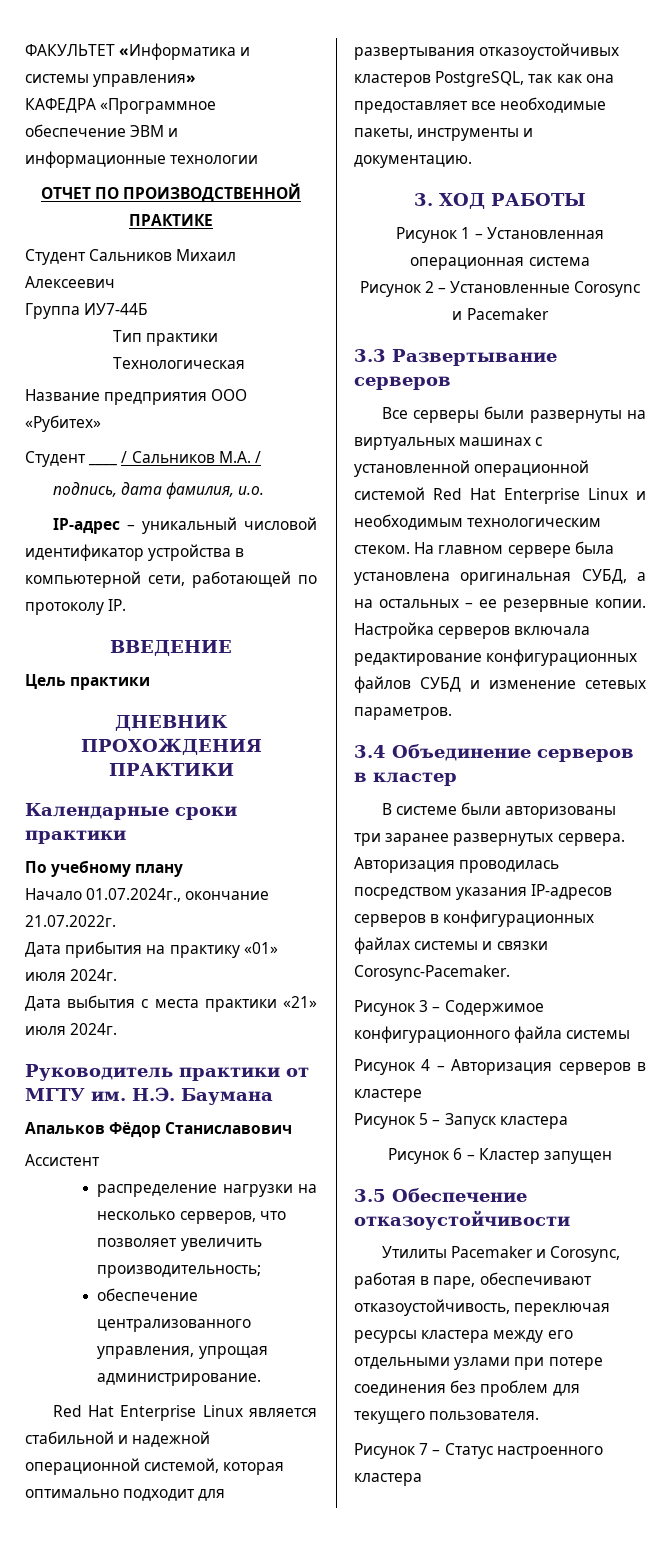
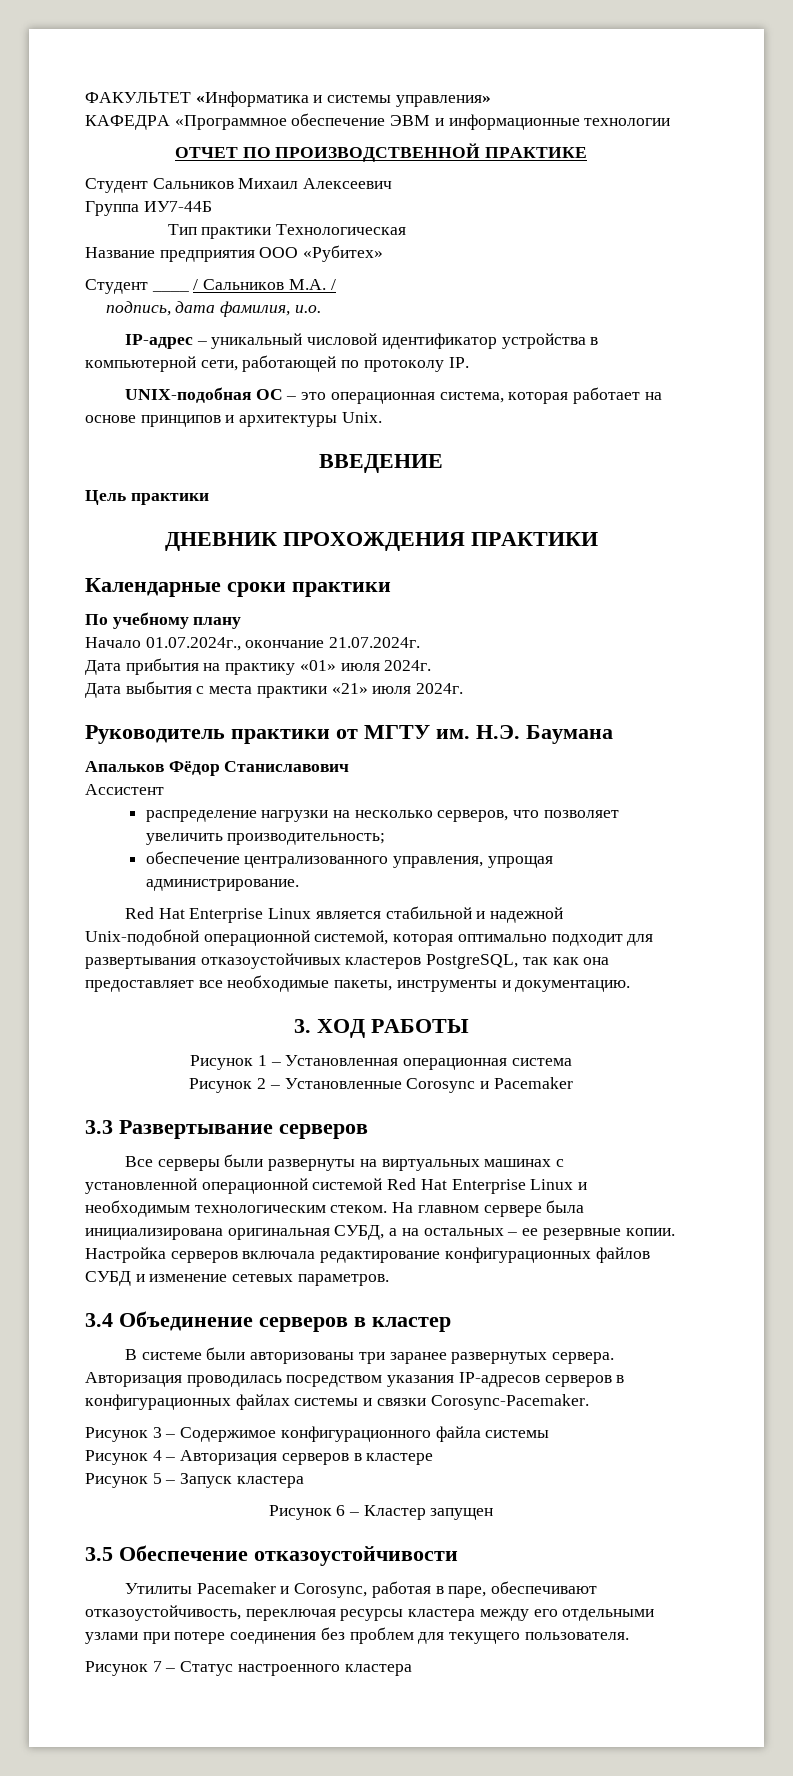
(127, 605) none -> [124,387,662,404] [85,412,382,427] // UNIX-подобная ОС – это операционная система, которая работает на основе принципов и архитектуры Unix.
[25,915,116,927] 21.07.2022г. -> [329,637,421,648] 21.07.2024г.
(211, 1439) none -> [85,929,199,946] Unix-подобной
[354,572,450,585] установлена -> [85,1228,223,1240] инициализирована

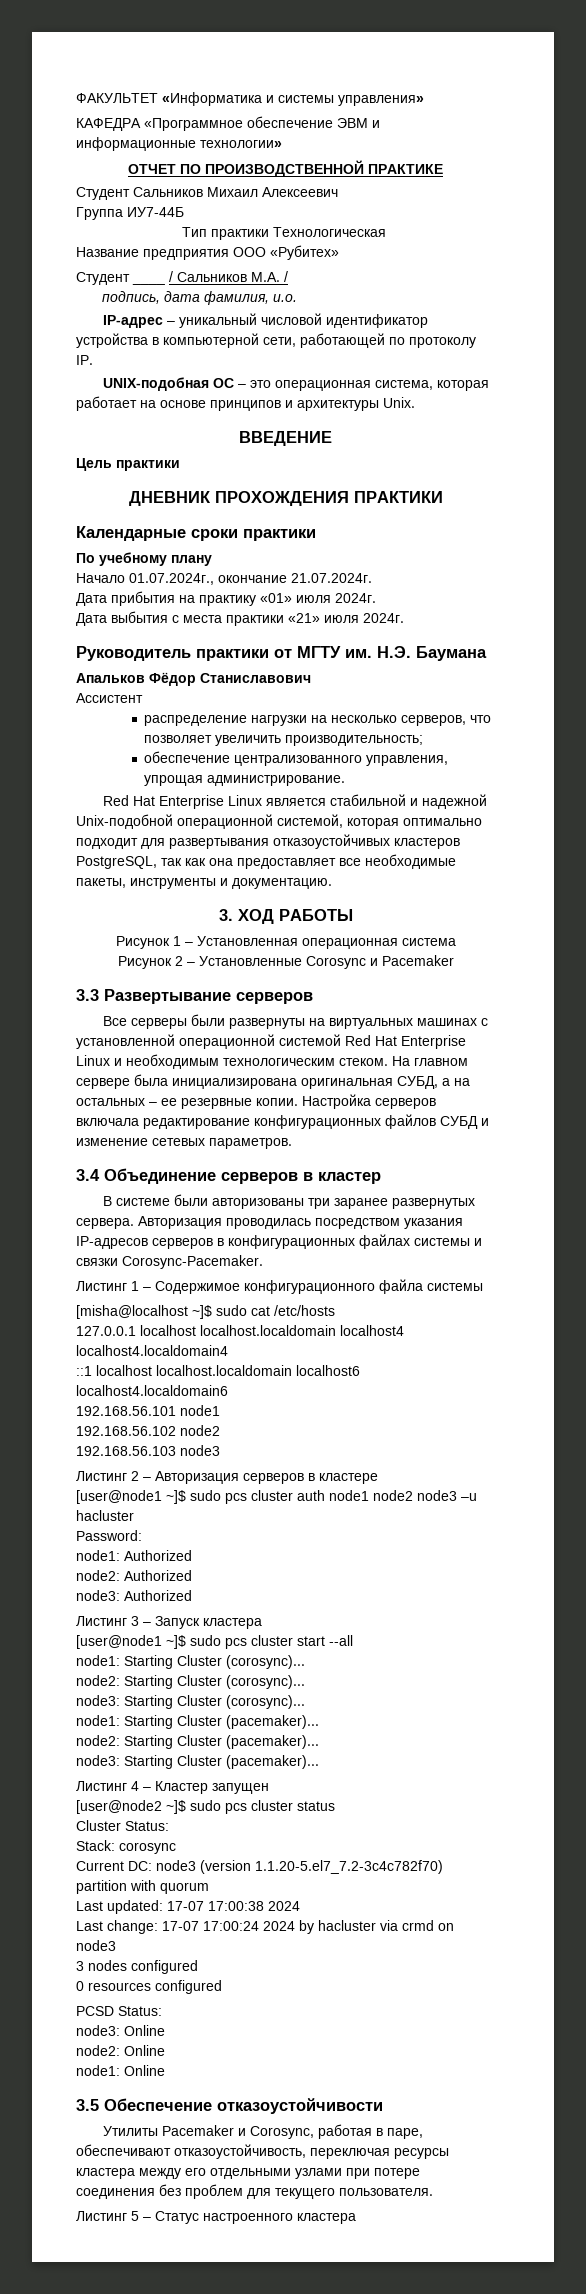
[584,118,671,126] технологии -> [200,140,282,148] технологии»
[85,1427,162,1442] Рисунок 3 -> [76,1281,139,1291] Листинг 1
[85,1450,162,1465] Рисунок 4 -> [76,1305,335,1319] [76,1325,404,1336] [76,1345,228,1356] [76,1365,360,1376] [76,1385,228,1396] [76,1405,220,1416] [76,1425,220,1436] [76,1445,220,1456] [76,1471,139,1481] [misha@localhost ~]$ sudo cat /etc/hosts // 127.0.0.1 localhost localhost.localdomain localhost4 localhost4.localdomain4 // ::1 localhost localhost.localdomain localhost6 localhost4.localdomain6 // 192.168.56.101 node1 // 192.168.56.102 node2 // 192.168.56.103 node3 // Листинг 2
[85,1473,304,1488] [268,1505,494,1520] Рисунок 5 – Запуск кластера // Рисунок 6 – Кластер запущен -> [76,1490,477,1504] [76,1510,134,1521] [76,1530,142,1541] [76,1550,192,1561] [76,1570,192,1581] [76,1590,192,1601] [76,1616,262,1629] [76,1635,353,1649] [76,1655,305,1669] [76,1675,305,1689] [76,1695,305,1709] [76,1715,319,1729] [76,1735,319,1749] [76,1755,319,1769] [76,1781,269,1794] [76,1800,335,1814] [76,1820,169,1831] [76,1840,176,1854] [76,1860,443,1874] [76,1880,209,1894] [76,1900,300,1914] [76,1920,454,1934] [76,1940,116,1951] [76,1960,198,1974] [76,1980,222,1994] [76,2006,162,2016] [76,2025,165,2036] [76,2045,165,2056] [76,2065,165,2076] [user@node1 ~]$ sudo pcs cluster auth node1 node2 node3 –u hacluster // Password: // node1: Authorized // node2: Authorized // node3: Authorized // Листинг 3 – Запуск кластера // [user@node1 ~]$ sudo pcs cluster start --all // node1: Starting Cluster (corosync)... // node2: Starting Cluster (corosync)... // node3: Starting Cluster (corosync)... // node1: Starting Cluster (pacemaker)... // node2: Starting Cluster (pacemaker)... // node3: Starting Cluster (pacemaker)... // Листинг 4 – Кластер запущен // [user@node2 ~]$ sudo pcs cluster status // Cluster Status: // Stack: corosync // Current DC: node3 (version 1.1.20-5.el7_7.2-3c4c782f70) partition with quorum // Last updated: 17-07 17:00:38 2024 // Last change: 17-07 17:00:24 2024 by hacluster via crmd on node3 // 3 nodes configured // 0 resources configured // PCSD Status: // node3: Online // node2: Online // node1: Online
[85,1661,162,1676] Рисунок 7 -> [76,2211,139,2221] Листинг 5

